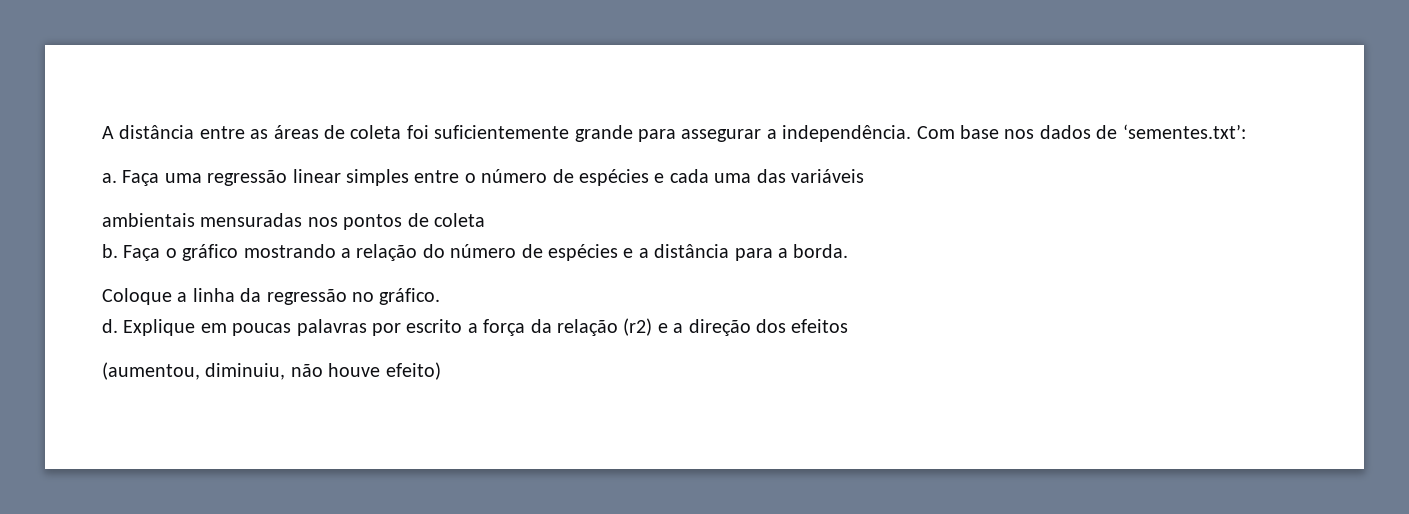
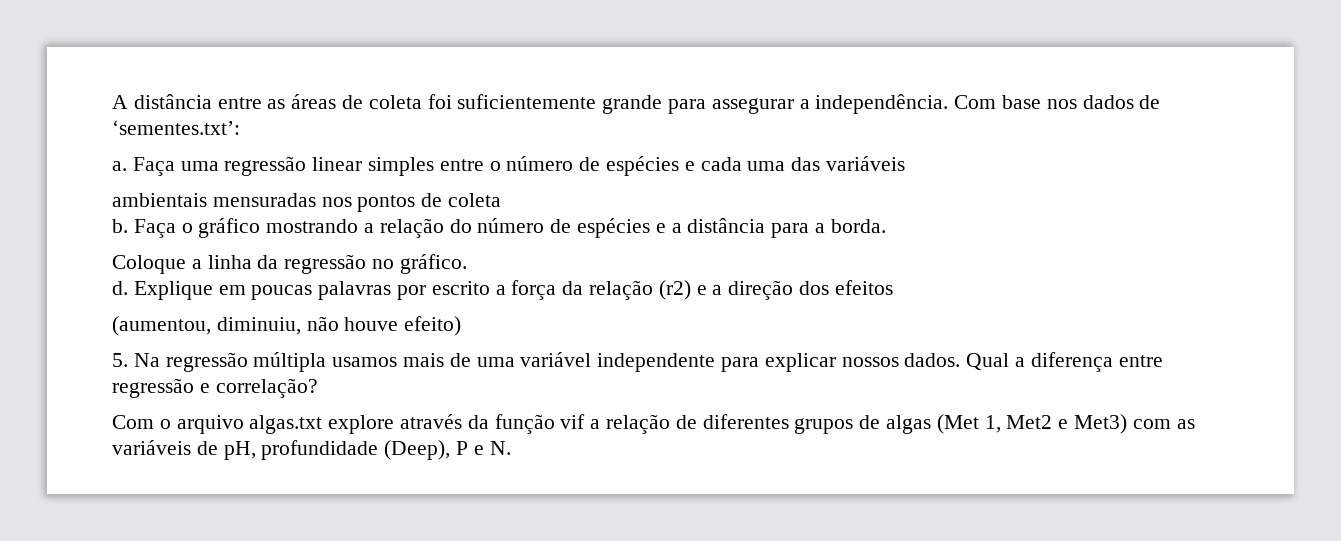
(441, 371) none -> [112,352,1163,372] [112,378,318,398] [112,414,1195,434] [112,440,511,460] // 5. Na regressão múltipla usamos mais de uma variável independente para explicar nossos dados. Qual a diferença entre regressão e correlação? // Com o arquivo algas.txt explore através da função vif a relação de diferentes grupos de algas (Met 1, Met2 e Met3) com as variáveis de pH, profundidade (Deep), P e N.

